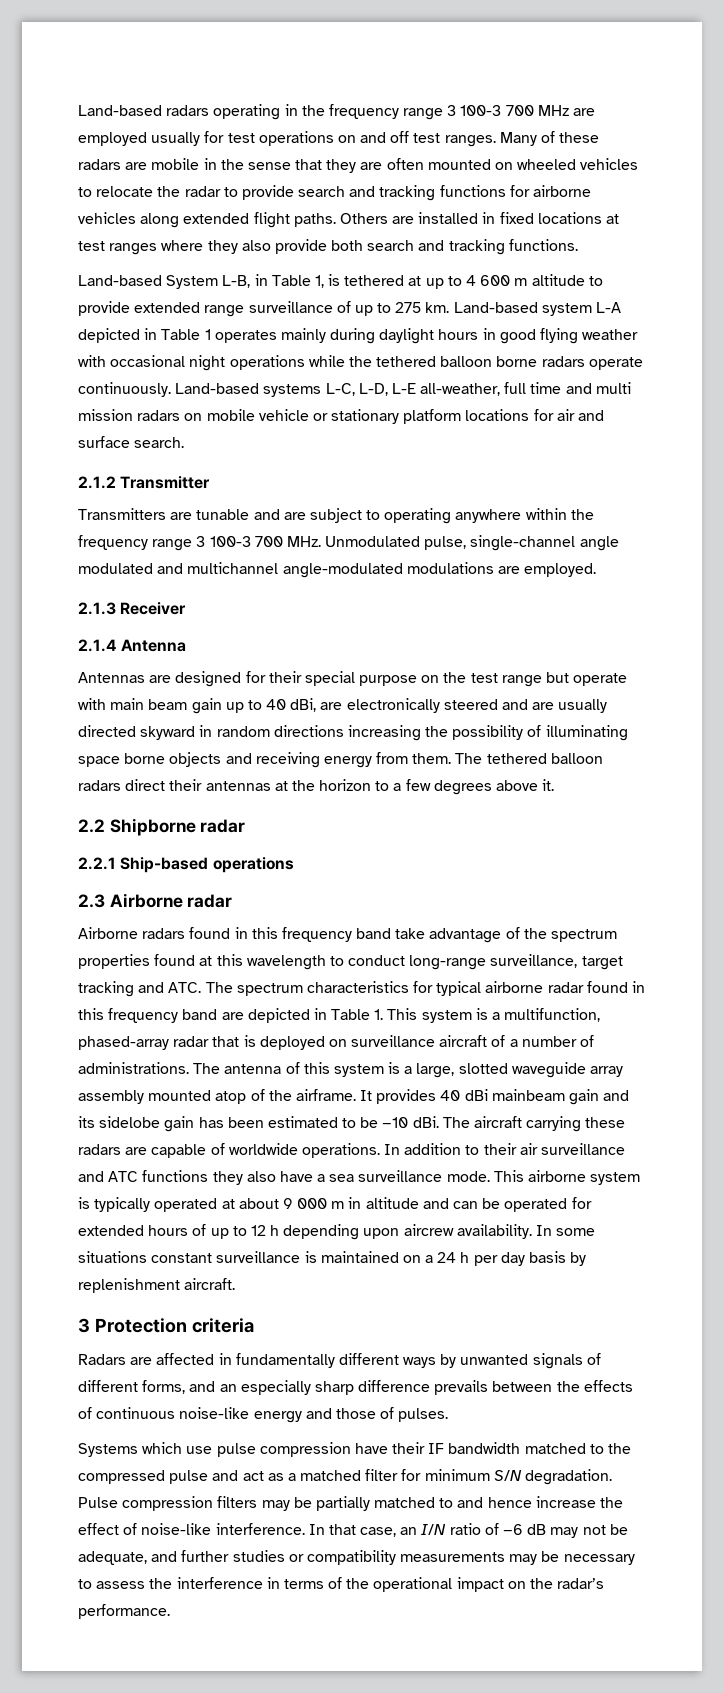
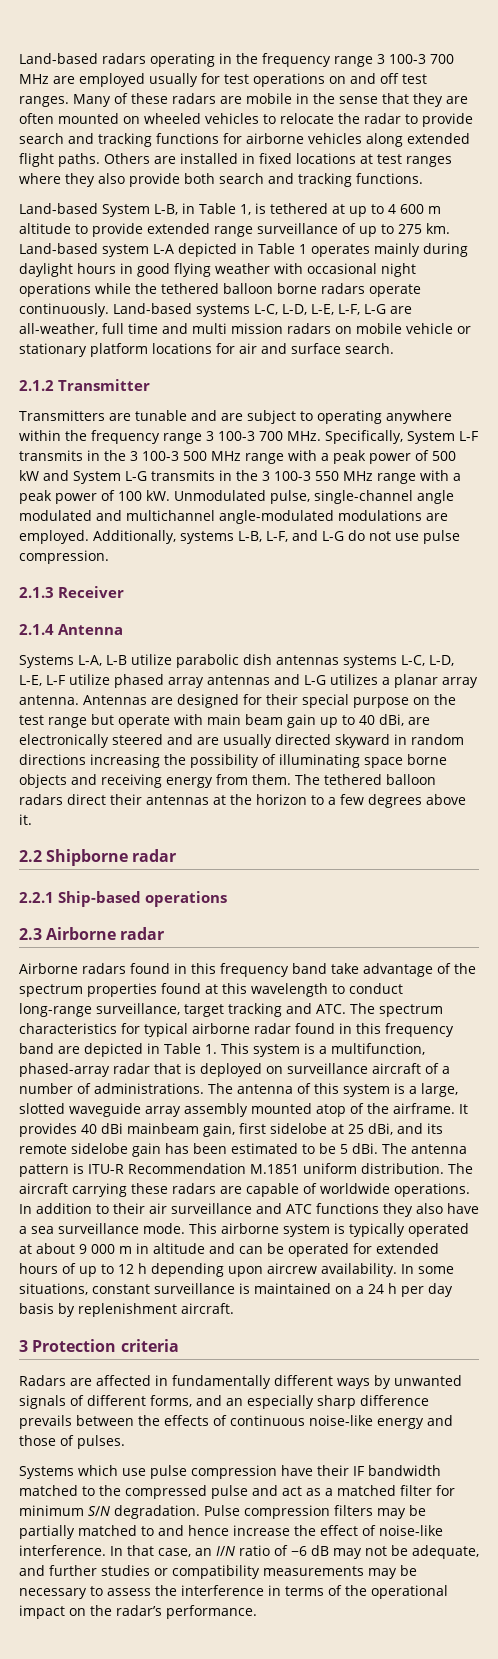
[391,383,416,394] L-E -> [311,304,412,315] L-E, L-F, L-G are
(321, 541) none -> [325,430,478,444] [19,450,456,464] [19,470,461,484] [19,490,170,504] Specifically, System L-F transmits in the 3 100-3 500 MHz range with a peak power of 500 kW and System L-G transmits in the 3 100-3 550 MHz range with a peak power of 100 kW.
[78,602,187,615] [78,639,187,652] // 2.1.3 Receiver // 2.1.4 Antenna // -> [93,530,460,544] [19,550,109,564] [19,586,124,598] [19,624,123,635] [19,654,454,668] [19,674,478,688] [19,695,79,705] Additionally, systems L-B, L-F, and L-G do not use pulse compression. // 2.1.3 Receiver // 2.1.4 Antenna // Systems L-A, L-B utilize parabolic dish antennas systems L-C, L-D, L-E, L-F utilize phased array antennas and L-G utilizes a planar array antenna.
[569,1089,600,1105] gain -> [203,1123,393,1137] gain, first sidelobe at 25 dBi,
(95, 1122) none -> [19,1144,67,1154] remote
[382,1117,409,1128] −10 -> [340,1144,348,1154] 5
(470, 1122) none -> [411,1144,467,1154] [19,1163,473,1177] antenna pattern is ITU-R Recommendation M.1851 uniform distribution. The
[78,1251,147,1263] situations -> [19,1283,88,1295] situations,

